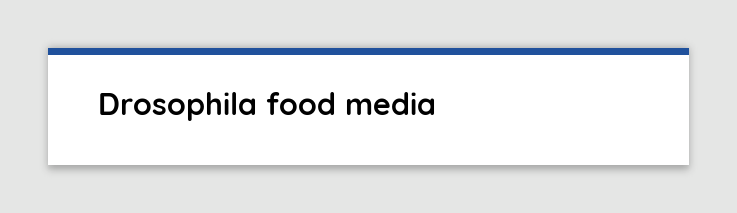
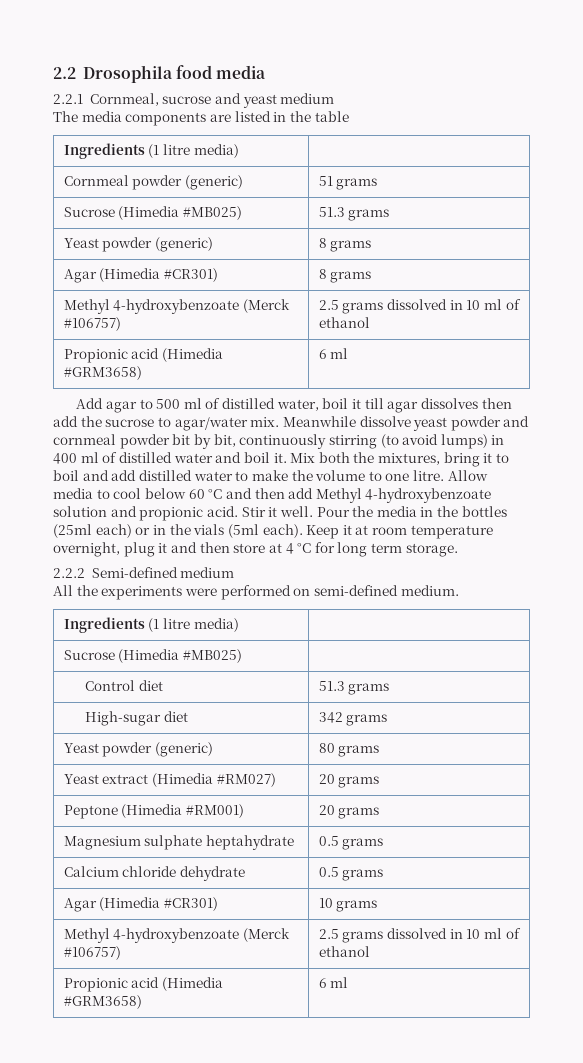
(98, 106) none -> [53,67,76,79] 2.2
(436, 103) none -> [53,93,335,108] [53,111,349,126] [63,143,239,159] [63,175,244,190] [318,176,378,190] [63,206,243,220] [318,207,390,221] [63,237,214,252] [318,238,372,252] [63,268,219,283] [318,269,372,283] [63,299,291,314] [63,317,121,331] [318,299,521,314] [318,317,370,328] [63,348,224,363] [63,366,142,380] [318,348,349,359] [76,398,512,413] [53,416,530,431] [53,434,505,449] [53,452,510,467] [53,470,488,481] [53,488,492,503] [53,506,507,521] [53,524,493,539] [53,542,458,557] [53,567,235,578] [53,585,459,600] [63,617,239,633] [63,649,243,663] [85,680,163,691] [318,681,390,695] [85,711,188,726] [318,712,388,726] [63,742,214,757] [318,743,380,757] [63,773,276,787] [318,774,380,788] [63,804,245,819] [318,805,380,819] [63,835,295,850] [318,836,384,850] [63,866,246,881] [318,867,384,881] [63,897,219,912] [318,898,378,912] [63,928,291,943] [63,946,121,960] [318,928,521,943] [318,946,370,957] [63,977,224,992] [63,995,142,1009] [318,977,349,988] // 2.2.1 Cornmeal, sucrose and yeast medium // The media components are listed in the table // Ingredients (1 litre media) | // Cornmeal powder (generic) | 51 grams // Sucrose (Himedia #MB025) | 51.3 grams // Yeast powder (generic) | 8 grams // Agar (Himedia #CR301) | 8 grams // Methyl 4-hydroxybenzoate (Merck #106757) | 2.5 grams dissolved in 10 ml of ethanol // Propionic acid (Himedia #GRM3658) | 6 ml // Add agar to 500 ml of distilled water, boil it till agar dissolves then add the sucrose to agar/water mix. Meanwhile dissolve yeast powder and cornmeal powder bit by bit, continuously stirring (to avoid lumps) in 400 ml of distilled water and boil it. Mix both the mixtures, bring it to boil and add distilled water to make the volume to one litre. Allow media to cool below 60 °C and then add Methyl 4-hydroxybenzoate solution and propionic acid. Stir it well. Pour the media in the bottles (25ml each) or in the vials (5ml each). Keep it at room temperature overnight, plug it and then store at 4 °C for long term storage. // 2.2.2 Semi-defined medium // All the experiments were performed on semi-defined medium. // Ingredients (1 litre media) | // Sucrose (Himedia #MB025) | // Control diet | 51.3 grams // High-sugar diet | 342 grams // Yeast powder (generic) | 80 grams // Yeast extract (Himedia #RM027) | 20 grams // Peptone (Himedia #RM001) | 20 grams // Magnesium sulphate heptahydrate | 0.5 grams // Calcium chloride dehydrate | 0.5 grams // Agar (Himedia #CR301) | 10 grams // Methyl 4-hydroxybenzoate (Merck #106757) | 2.5 grams dissolved in 10 ml of ethanol // Propionic acid (Himedia #GRM3658) | 6 ml

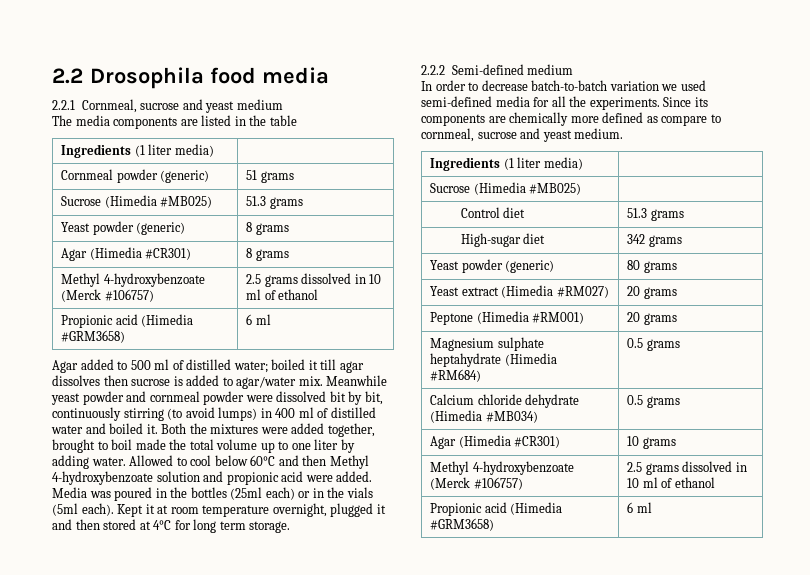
[163,144,191,155] litre -> [148,144,173,155] liter
[76,398,137,413] Add agar -> [52,359,114,373] Agar added
[276,398,349,411] water, boil -> [233,359,306,373] water; boiled
[53,416,155,427] add the sucrose -> [131,375,220,386] sucrose is added
[359,416,411,427] dissolve -> (388, 380) none
(170, 441) none -> [245,391,327,402] were dissolved
[243,452,510,467] [53,470,488,481] [53,488,93,499] boil it. Mix both the mixtures, bring it to boil and add distilled water to make the volume to one litre. Allow media -> [109,423,375,437] [52,439,355,453] [52,455,174,469] boiled it. Both the mixtures were added together, brought to boil made the total volume up to one liter by adding water. Allowed
[188,488,314,499] 60 °C and then add -> [250,455,327,466] 60°C and then
[206,506,417,517] acid. Stir it well. Pour the media -> [281,471,373,482] [52,487,153,501] acid were added. Media was poured
[306,525,340,539] Keep -> [117,504,144,517] Kept
[123,542,155,557] plug -> [330,503,374,517] plugged
[233,543,312,554] store at 4 °C -> [103,519,172,530] stored at 4°C
[53,585,398,600] All the experiments were performed on semi-defined -> [421,80,706,91] [421,96,708,110] [421,112,721,126] [421,128,572,142] In order to decrease batch-to-batch variation we used semi-defined media for all the experiments. Since its components are chemically more defined as compare to cornmeal, sucrose and yeast
[163,618,191,629] litre -> [517,157,542,168] liter
(295, 842) none -> [504,353,557,366] [430,369,482,382] (Himedia #RM684)
(246, 873) none -> [430,410,538,423] (Himedia #MB034)

